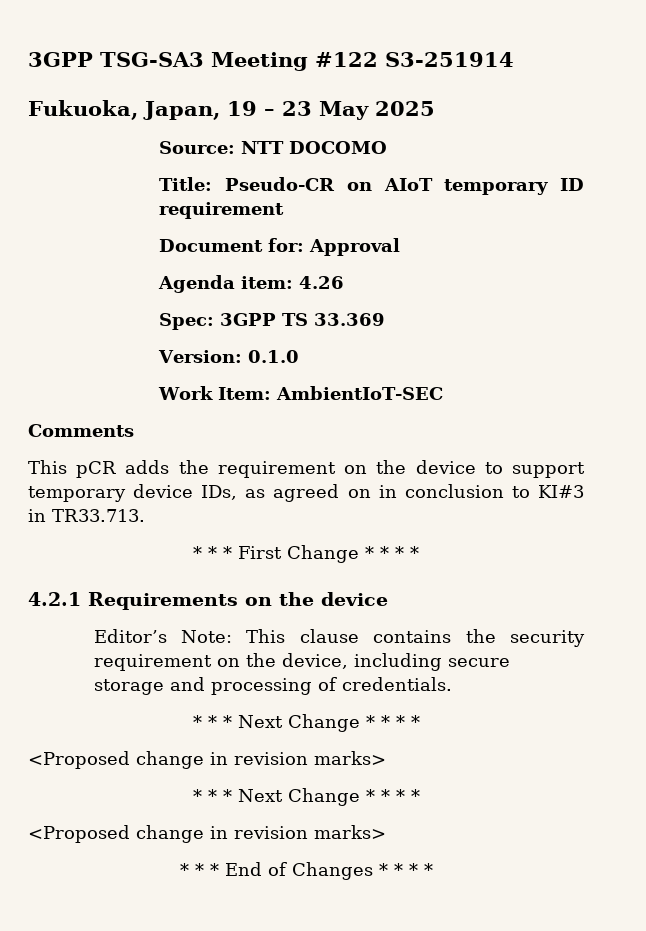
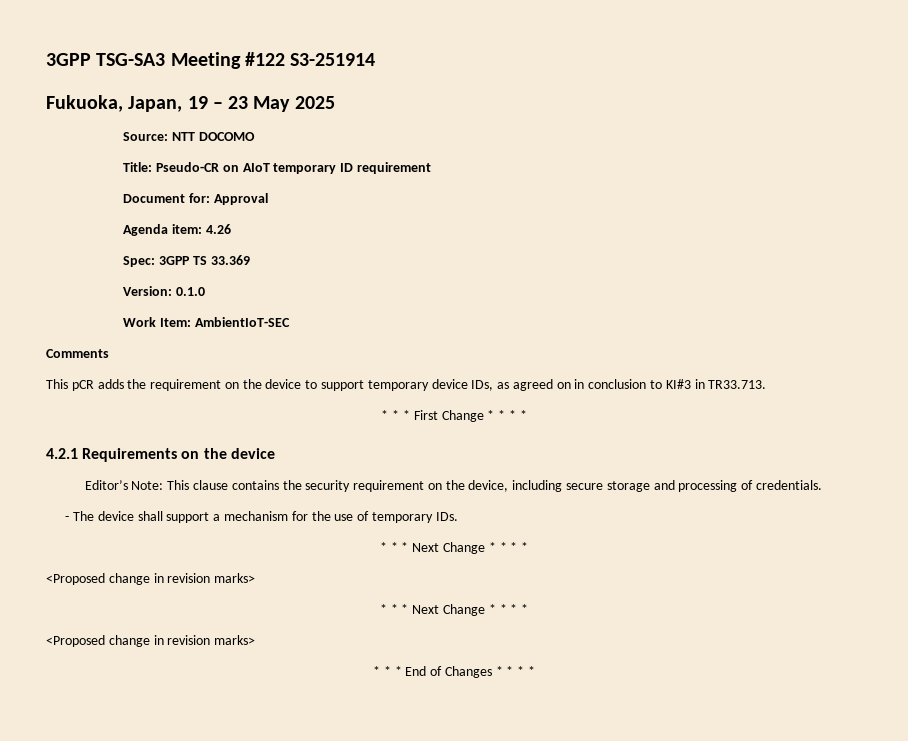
(452, 684) none -> [65,511,458,523] // - The device shall support a mechanism for the use of temporary IDs.

